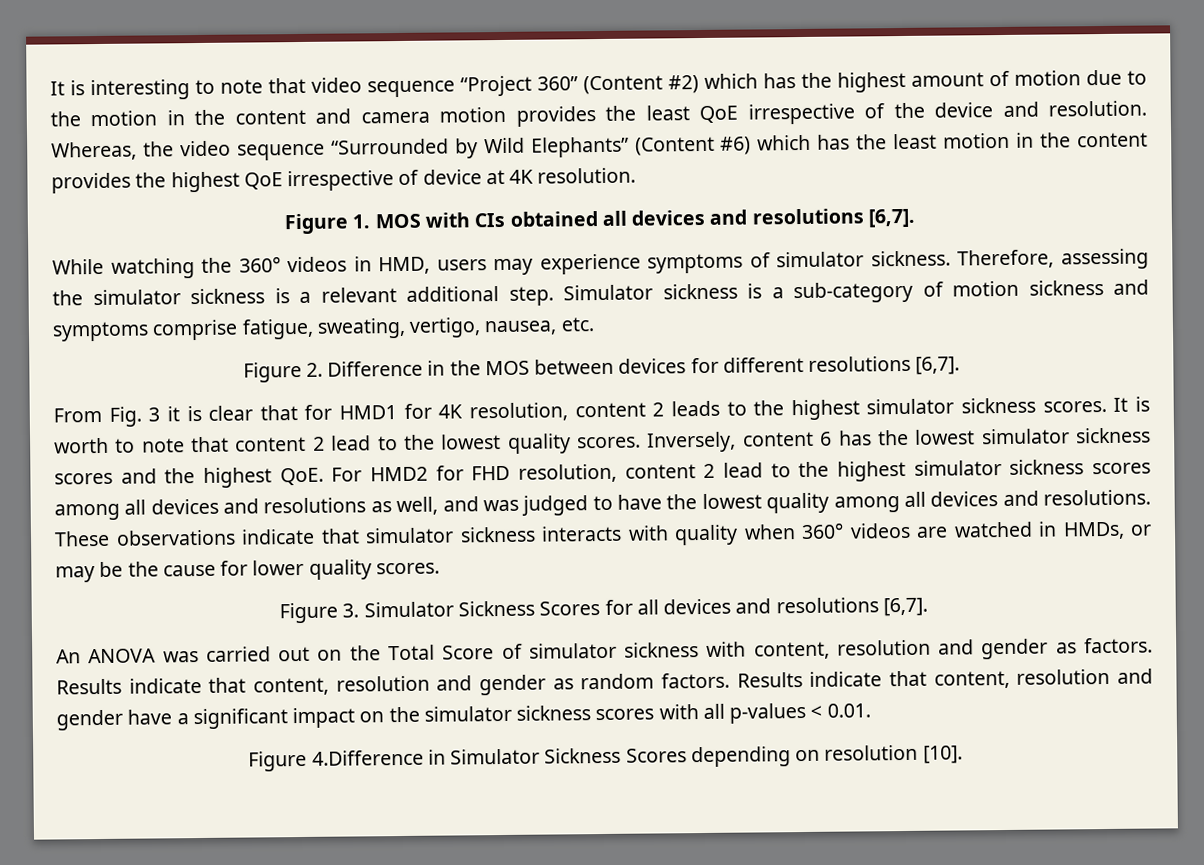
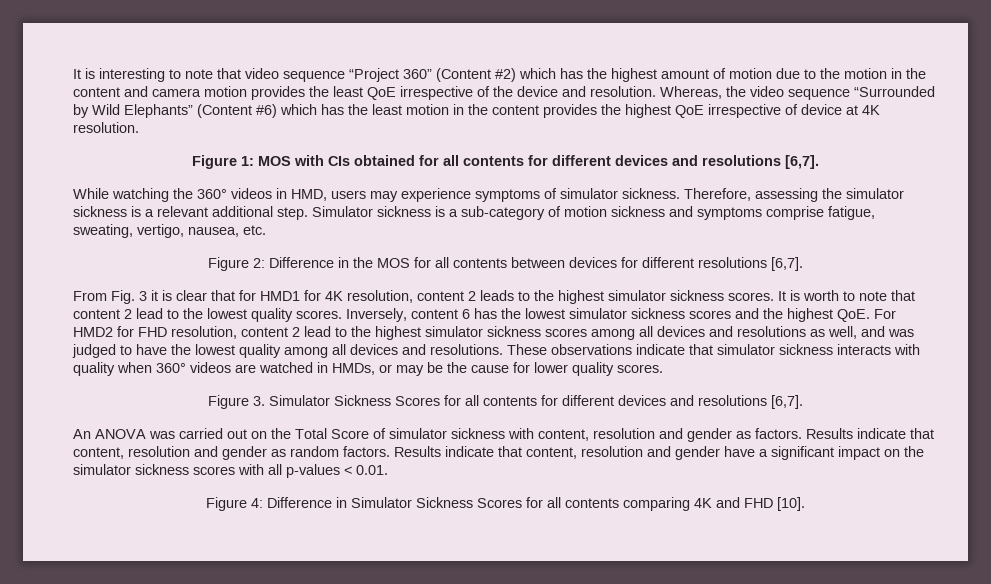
[352,214,371,229] 1. -> [241,156,254,166] 1:
[601,210,627,226] all -> [419,155,611,166] for all contents for different
[305,362,323,377] 2. -> [253,258,265,268] 2:
(530, 368) none -> [414,257,507,268] for all contents
(659, 607) none -> [483,395,614,406] contents for different
[311,749,424,766] 4.Difference -> [251,497,332,508] 4: Difference
[690,744,919,768] depending on resolution -> [526,497,773,511] for all contents comparing 4K and FHD

